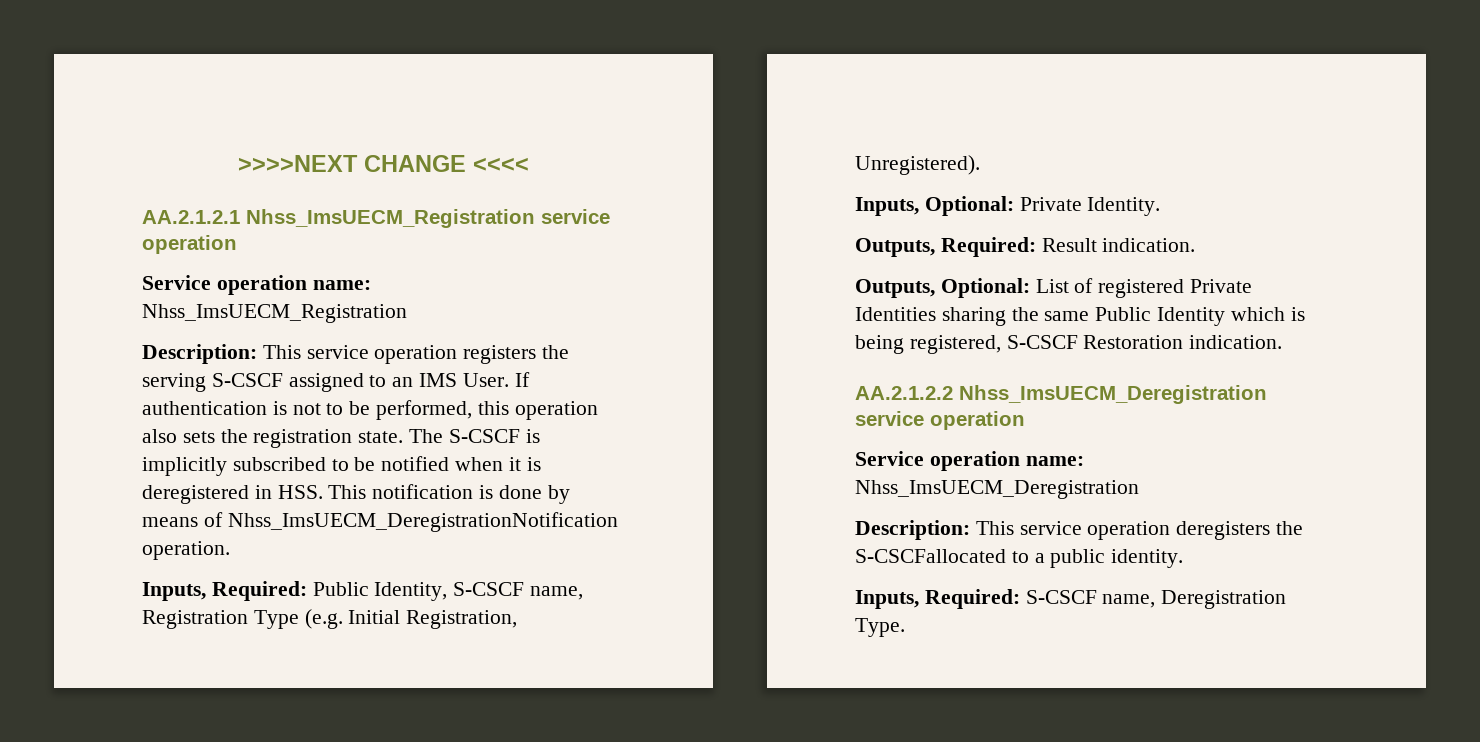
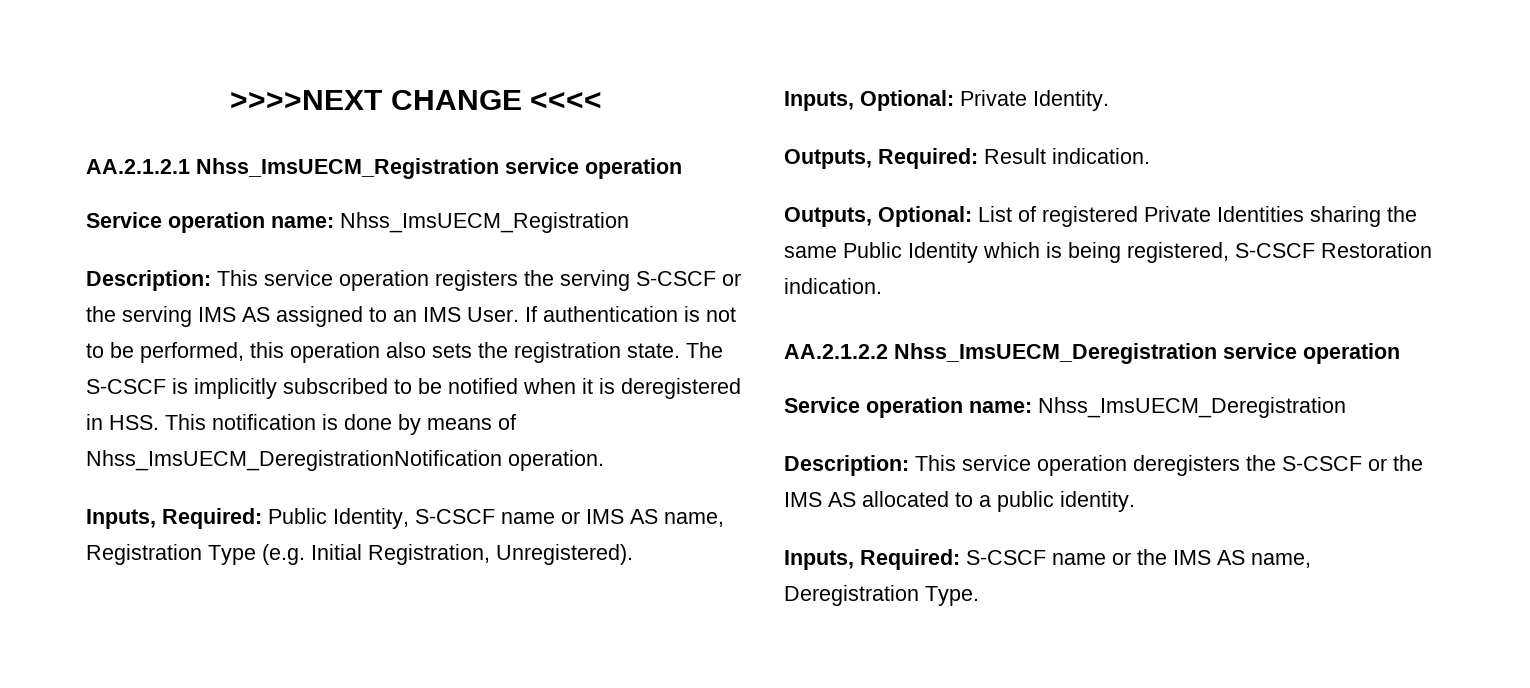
(283, 380) none -> [722,273,741,286] [86,306,270,327] or the serving IMS AS
(525, 589) none -> [501,509,658,524] name or IMS AS
[855,549,1006,563] S-CSCFallocated -> [1282,455,1423,471] [784,491,949,507] S-CSCF or the IMS AS allocated
(1097, 597) none -> [1052,549,1245,565] name or the IMS AS

